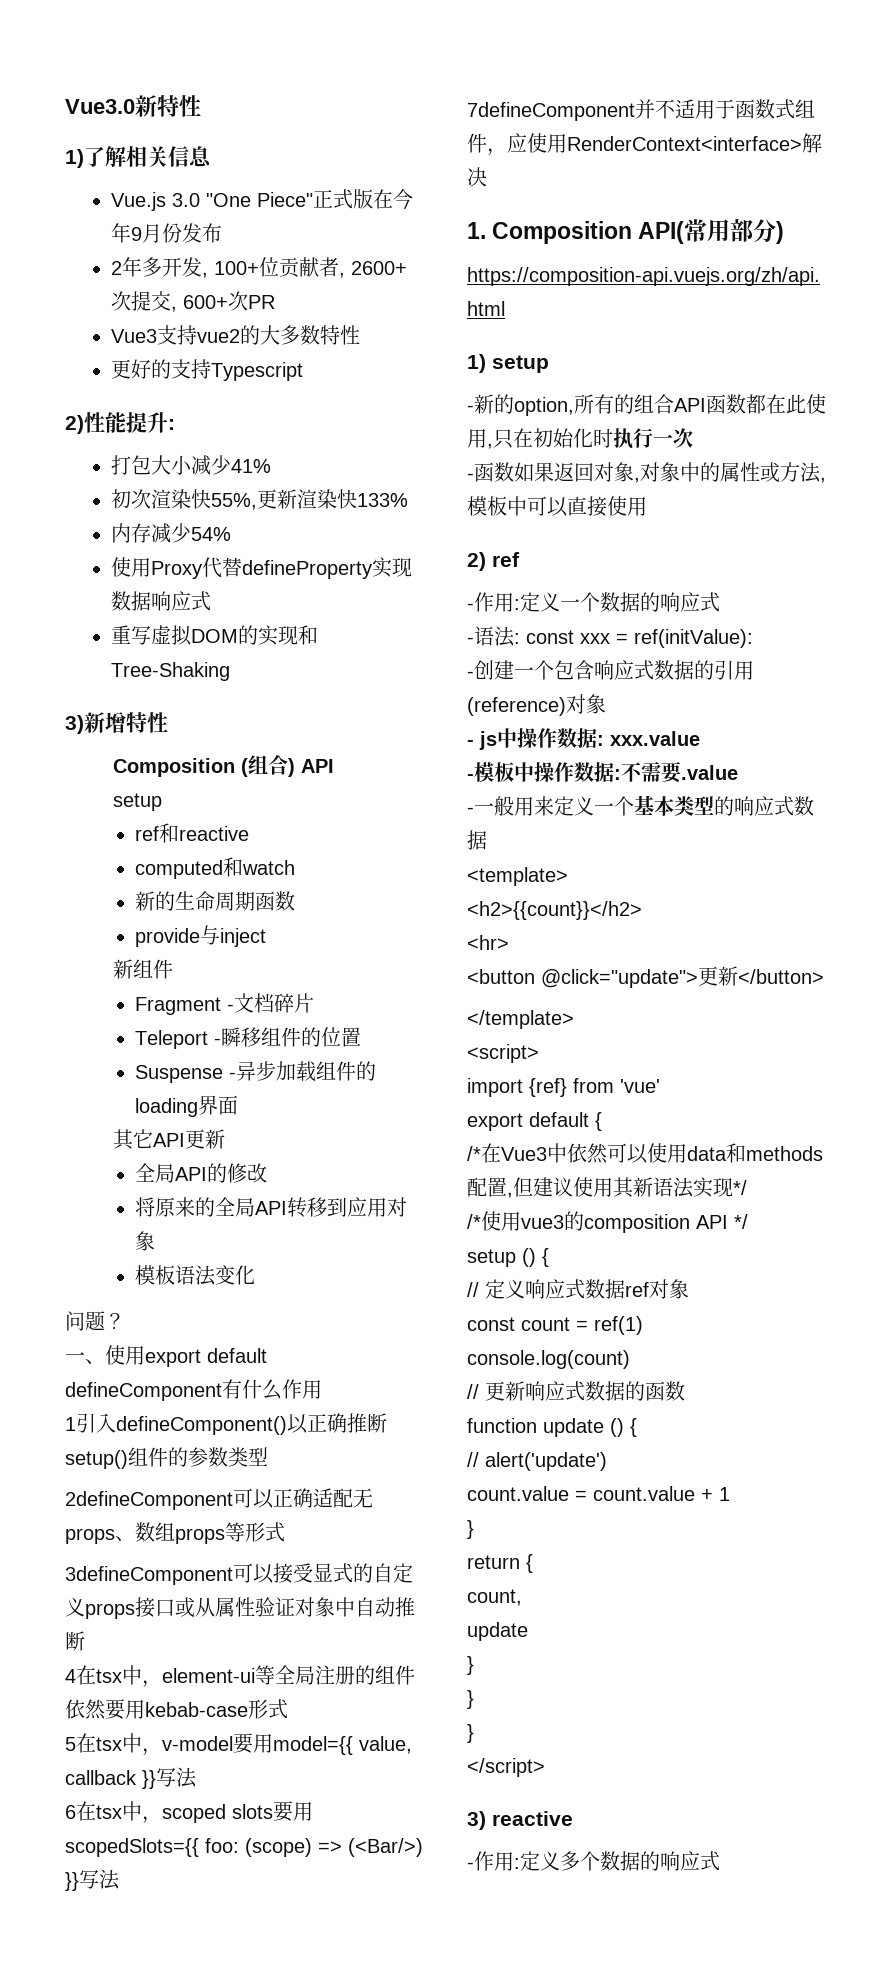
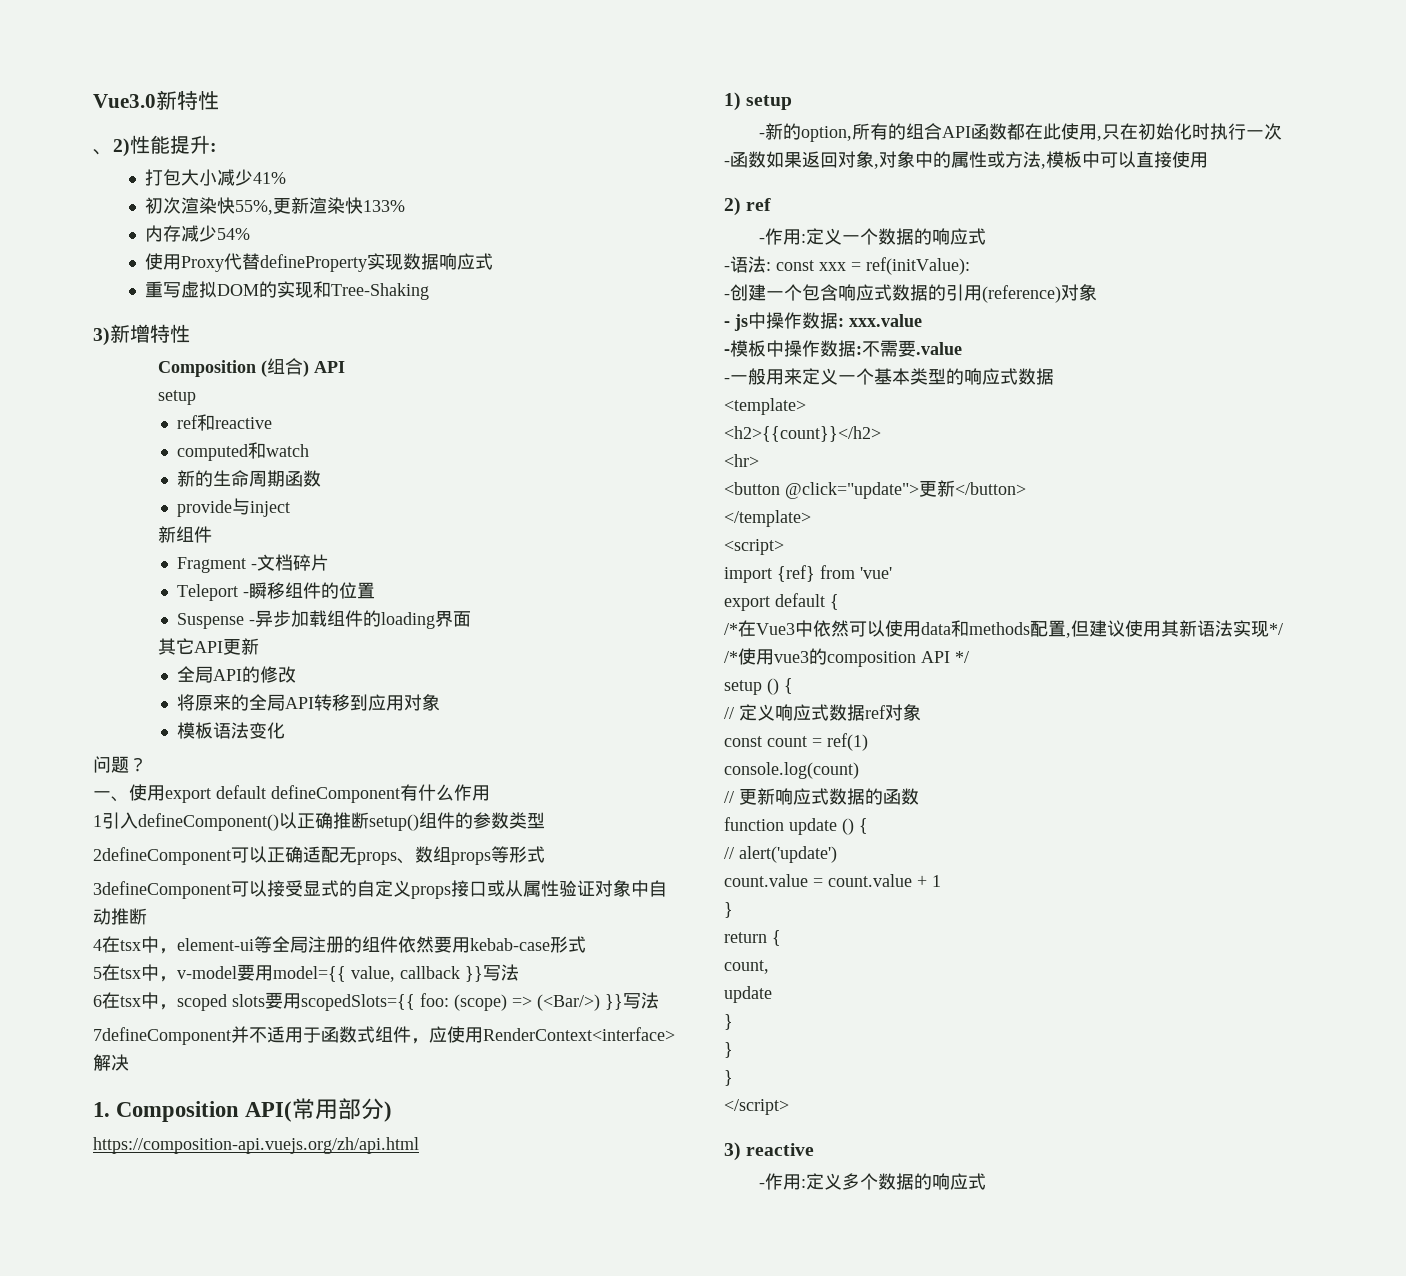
[65,146,212,168] [111,189,414,211] [111,223,223,243] [111,257,408,278] [111,291,276,312] [111,325,361,345] [111,359,304,381] 1)了解相关信息 // Vue.js 3.0 "One Piece"正式版在今年9月份发布 // 2年多开发, 100+位贡献者, 2600+次提交, 600+次PR // Vue3支持vue2的大多数特性 // 更好的支持Typescript // -> [93,149,113,155] 、

